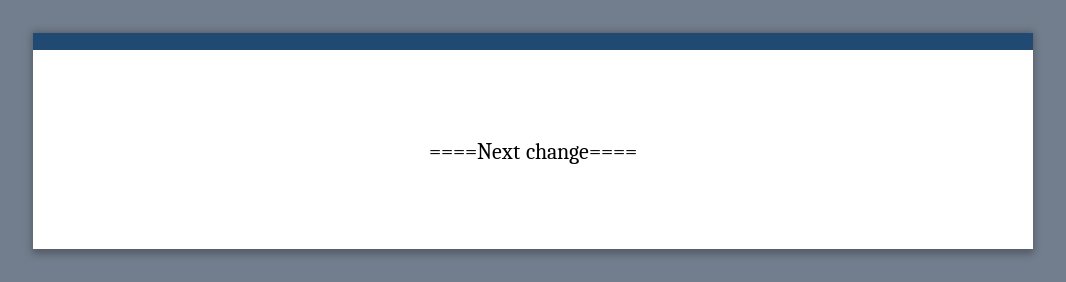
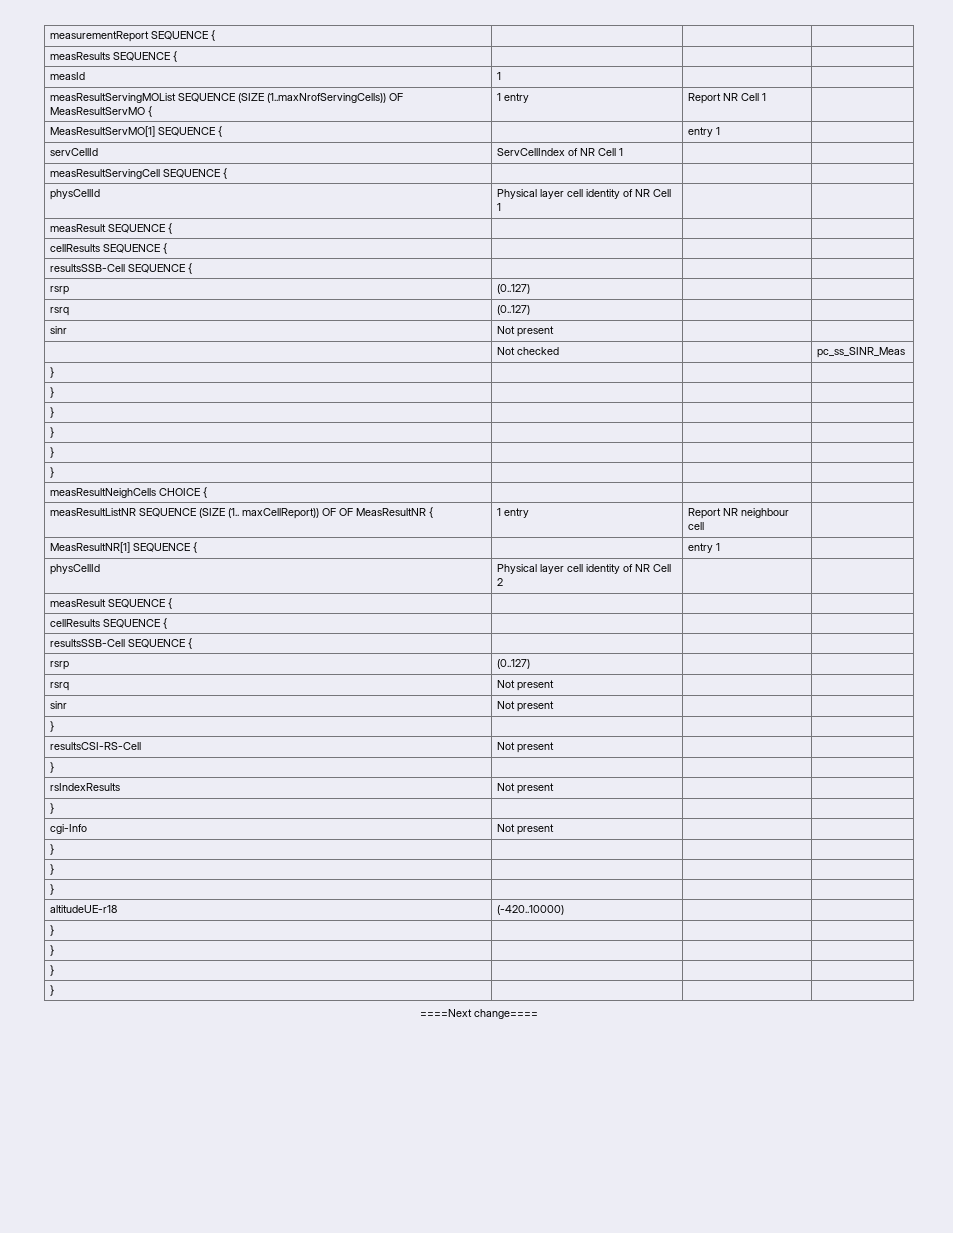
(429, 151) none -> [50,30,216,42] [50,51,178,62] [50,72,86,80] [497,72,502,80] [50,93,404,103] [50,106,153,117] [497,93,530,103] [688,93,767,104] [50,126,223,137] [688,127,721,137] [50,148,99,156] [497,148,624,156] [50,168,228,179] [50,189,101,200] [497,189,672,199] [497,203,502,211] [50,223,173,234] [50,243,168,254] [50,263,193,274] [50,286,70,295] [497,284,531,294] [50,307,70,316] [497,305,531,315] [50,326,68,334] [497,326,555,337] [497,347,560,355] [817,347,906,358] [50,367,55,378] [50,387,55,398] [50,407,55,418] [50,427,55,438] [50,447,55,458] [50,467,55,478] [50,487,208,498] [50,507,434,519] [497,508,530,518] [688,508,790,519] [688,522,705,530] [50,542,198,553] [688,543,721,553] [50,564,101,575] [497,564,672,574] [497,578,504,586] [50,598,173,609] [50,618,168,629] [50,638,193,649] [50,661,70,670] [497,659,531,669] [50,682,70,691] [497,680,555,691] [50,701,68,709] [497,701,555,712] [50,721,55,732] [50,742,142,750] [497,742,555,753] [50,762,55,773] [50,783,121,791] [497,783,555,794] [50,803,55,814] [50,824,88,834] [497,824,555,835] [50,844,55,855] [50,864,55,875] [50,884,55,895] [50,905,118,913] [497,905,565,915] [50,925,55,936] [50,945,55,956] [50,965,55,976] [50,985,55,996] measurementReport SEQUENCE { | | | // measResults SEQUENCE { | | | // measId | 1 | | // measResultServingMOList SEQUENCE (SIZE (1..maxNrofServingCells)) OF MeasResultServMO { | 1 entry | Report NR Cell 1 | // MeasResultServMO[1] SEQUENCE { | | entry 1 | // servCellId | ServCellIndex of NR Cell 1 | | // measResultServingCell SEQUENCE { | | | // physCellId | Physical layer cell identity of NR Cell 1 | | // measResult SEQUENCE { | | | // cellResults SEQUENCE { | | | // resultsSSB-Cell SEQUENCE { | | | // rsrp | (0..127) | | // rsrq | (0..127) | | // sinr | Not present | | // | Not checked | | pc_ss_SINR_Meas // } | | | // } | | | // } | | | // } | | | // } | | | // } | | | // measResultNeighCells CHOICE { | | | // measResultListNR SEQUENCE (SIZE (1.. maxCellReport)) OF OF MeasResultNR { | 1 entry | Report NR neighbour cell | // MeasResultNR[1] SEQUENCE { | | entry 1 | // physCellId | Physical layer cell identity of NR Cell 2 | | // measResult SEQUENCE { | | | // cellResults SEQUENCE { | | | // resultsSSB-Cell SEQUENCE { | | | // rsrp | (0..127) | | // rsrq | Not present | | // sinr | Not present | | // } | | | // resultsCSI-RS-Cell | Not present | | // } | | | // rsIndexResults | Not present | | // } | | | // cgi-Info | Not present | | // } | | | // } | | | // } | | | // altitudeUE-r18 | (-420..10000) | | // } | | | // } | | | // } | | | // } | | | //

